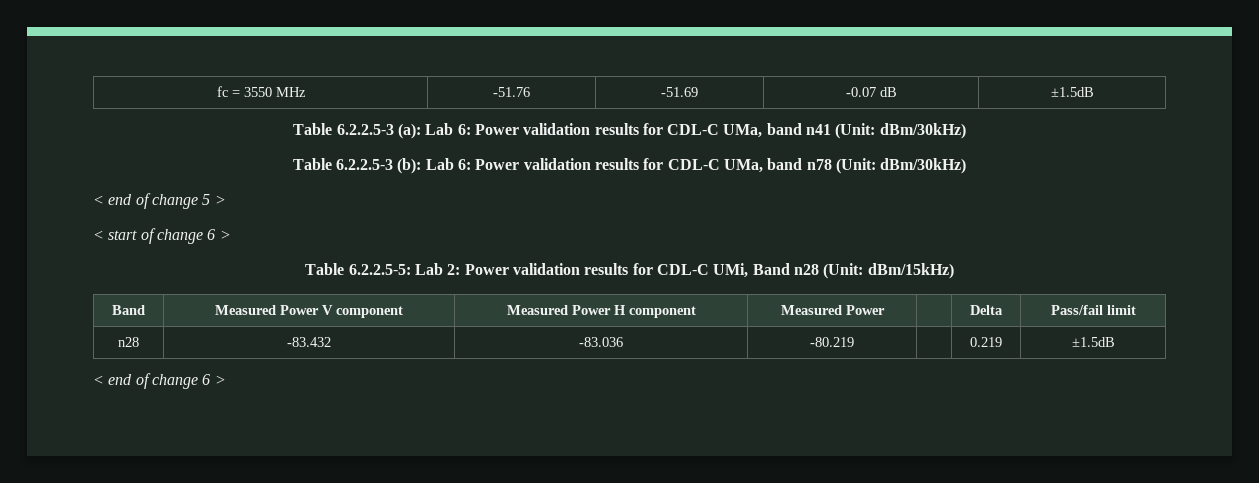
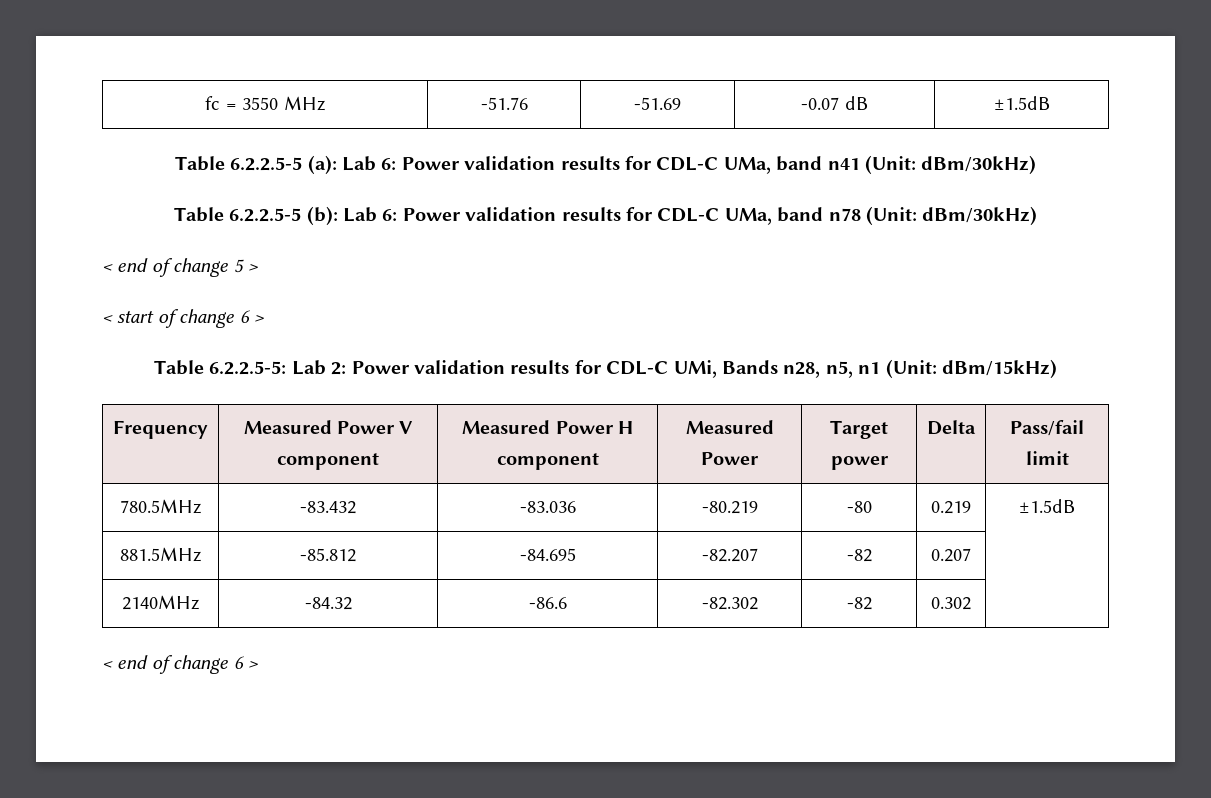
[336,124,394,135] 6.2.2.5-3 -> [230,157,303,171] 6.2.2.5-5
[336,159,394,170] 6.2.2.5-3 -> [229,208,302,222] 6.2.2.5-5
[752,263,819,275] Band n28 -> [721,360,881,378] Bands n28, n5, n1
[112,305,145,315] Band -> [113,420,208,439] Frequency
(885, 310) none -> [830,420,888,439] [830,456,889,470] Target power
[118,337,139,347] n28 -> [120,499,201,514] 780.5MHz
(854, 342) none -> [846,501,872,513] -80
(1115, 342) none -> [120,547,201,562] [300,548,356,562] [519,548,576,561] [701,548,758,562] [846,549,872,562] [931,548,971,562] [122,595,199,610] [304,597,352,610] [528,597,567,609] [701,597,758,610] [846,597,872,610] [931,597,971,610] // 881.5MHz | -85.812 | -84.695 | -82.207 | -82 | 0.207 | // 2140MHz | -84.32 | -86.6 | -82.302 | -82 | 0.302 |

